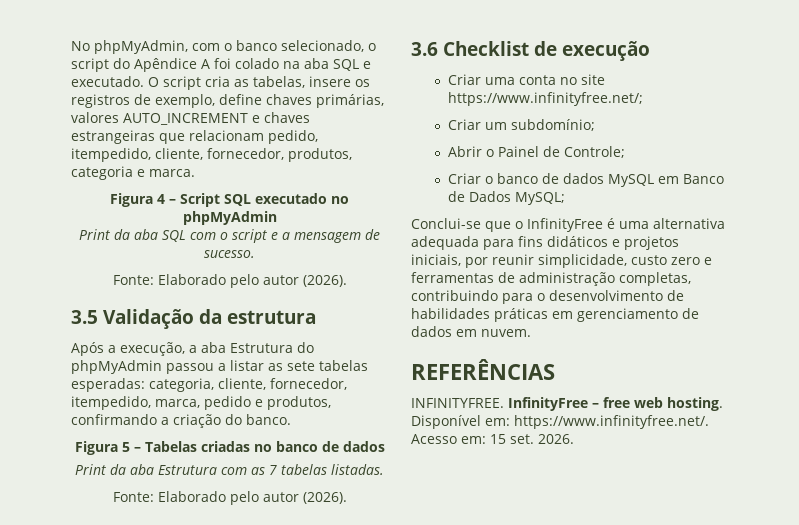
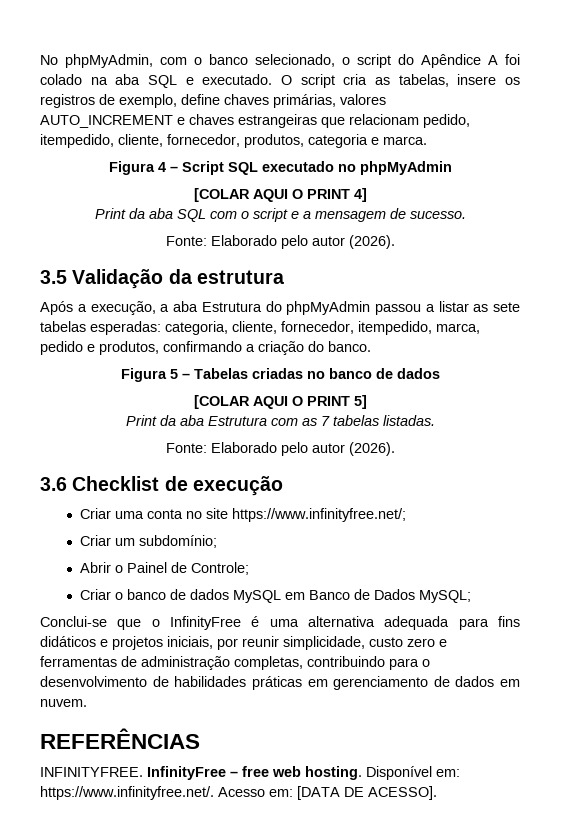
(277, 218) none -> [193,188,367,202] // [COLAR AQUI O PRINT 4]
(385, 446) none -> [193,395,367,409] // [COLAR AQUI O PRINT 5]
[490,434,574,444] 15 set. 2026. -> [297,786,437,800] [DATA DE ACESSO].

